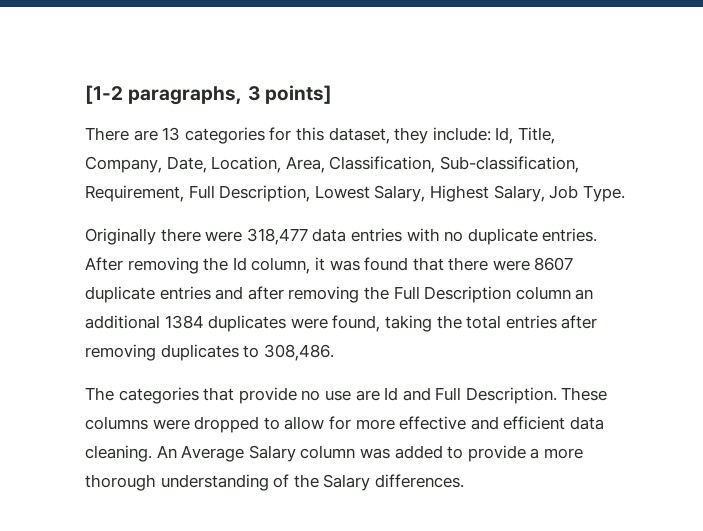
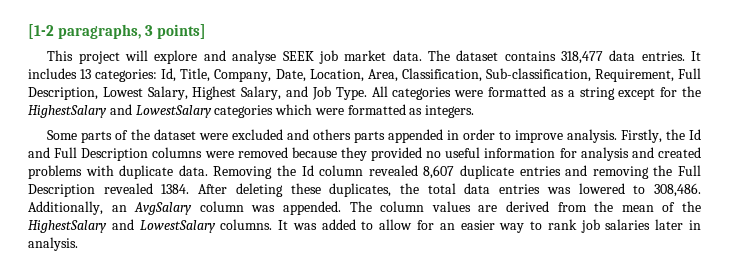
[85,127,491,144] There are 13 categories for this dataset, they include: -> [47,50,701,64] [28,68,158,82] This project will explore and analyse SEEK job market data. The dataset contains 318,477 data entries. It includes 13 categories:
(545, 193) none -> [286,86,309,97] and
[85,228,598,245] [85,257,574,274] // Originally there were 318,477 data entries with no duplicate entries. After removing the Id column, it was found that there were 8607 -> [371,86,702,100] [28,104,475,118] [47,129,701,143] [28,147,701,161] [28,165,455,179] All categories were formatted as a string except for the HighestSalary and LowestSalary categories which were formatted as integers. // Some parts of the dataset were excluded and others parts appended in order to improve analysis. Firstly, the Id and Full Description columns were removed because they provided no useful information for analysis and created problems with duplicate data. Removing the Id column revealed 8,607
[247,286,284,300] after -> (588, 170) none
[515,286,594,300] [85,315,598,332] [85,344,334,361] [85,387,608,404] [85,416,604,433] [85,445,583,462] [85,474,464,491] column an additional 1384 duplicates were found, taking the total entries after removing duplicates to 308,486. // The categories that provide no use are Id and Full Description. These columns were dropped to allow for more effective and efficient data cleaning. An Average Salary column was added to provide a more thorough understanding of the Salary differences. -> [103,183,701,197] [28,201,702,215] [28,219,702,233] [28,237,78,251] revealed 1384. After deleting these duplicates, the total data entries was lowered to 308,486. Additionally, an AvgSalary column was appended. The column values are derived from the mean of the HighestSalary and LowestSalary columns. It was added to allow for an easier way to rank job salaries later in analysis.

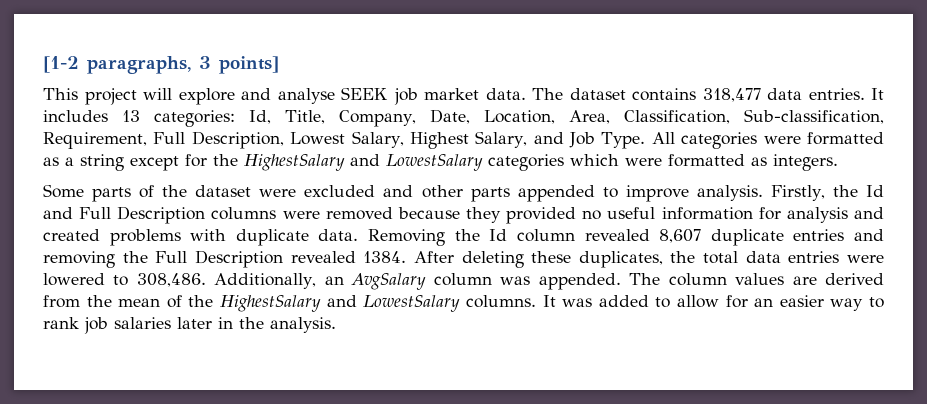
[312,129,351,140] others -> [421,185,463,198] other
[446,129,495,140] in order -> (595, 193) none
[546,187,571,194] was -> [846,255,884,263] were
(702, 225) none -> [239,317,264,329] the

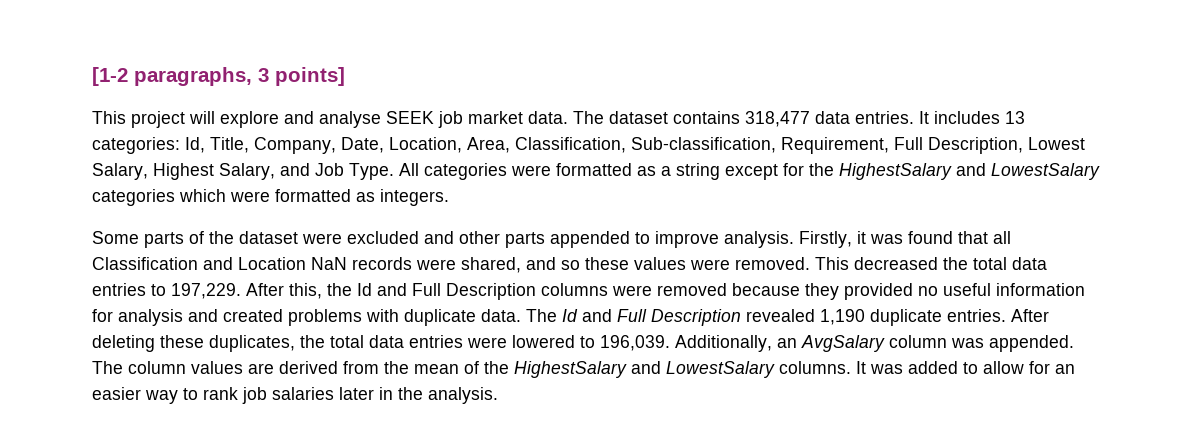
(825, 193) none -> [857,231,1011,244] [92,257,1047,273] [92,283,322,299] it was found that all Classification and Location NaN records were shared, and so these values were removed. This decreased the total data entries to 197,229. After this,
[368,229,885,246] [43,250,407,268] Removing the Id column revealed 8,607 duplicate entries and removing the Full Description revealed 1384. -> [526,309,1006,326] The Id and Full Description revealed 1,190 duplicate entries.
[136,273,206,287] 308,486. -> [600,335,670,351] 196,039.

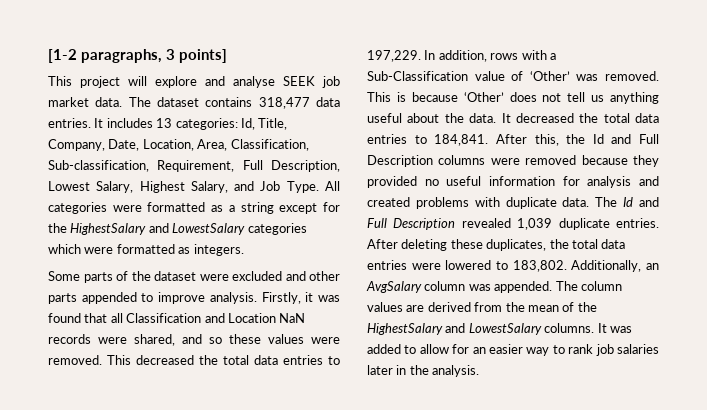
(241, 291) none -> [424,50,556,62] [367,71,659,81] [367,92,659,104] [367,113,659,123] [367,134,489,146] In addition, rows with a Sub-Classification value of ‘Other’ was removed. This is because ‘Other’ does not tell us anything useful about the data. It decreased the total data entries to 184,841.
[820,309,865,325] 1,190 -> [517,218,553,230] 1,039
[600,335,670,351] 196,039. -> [512,260,567,272] 183,802.

